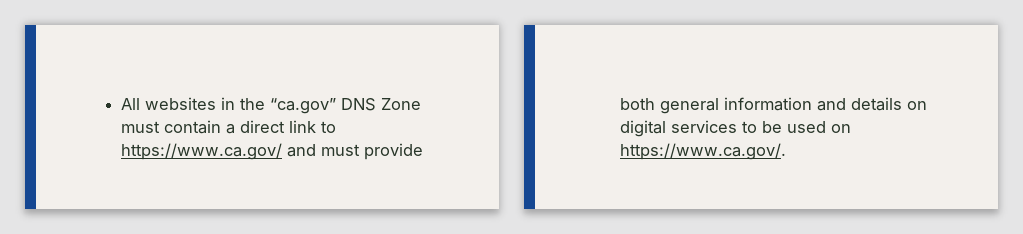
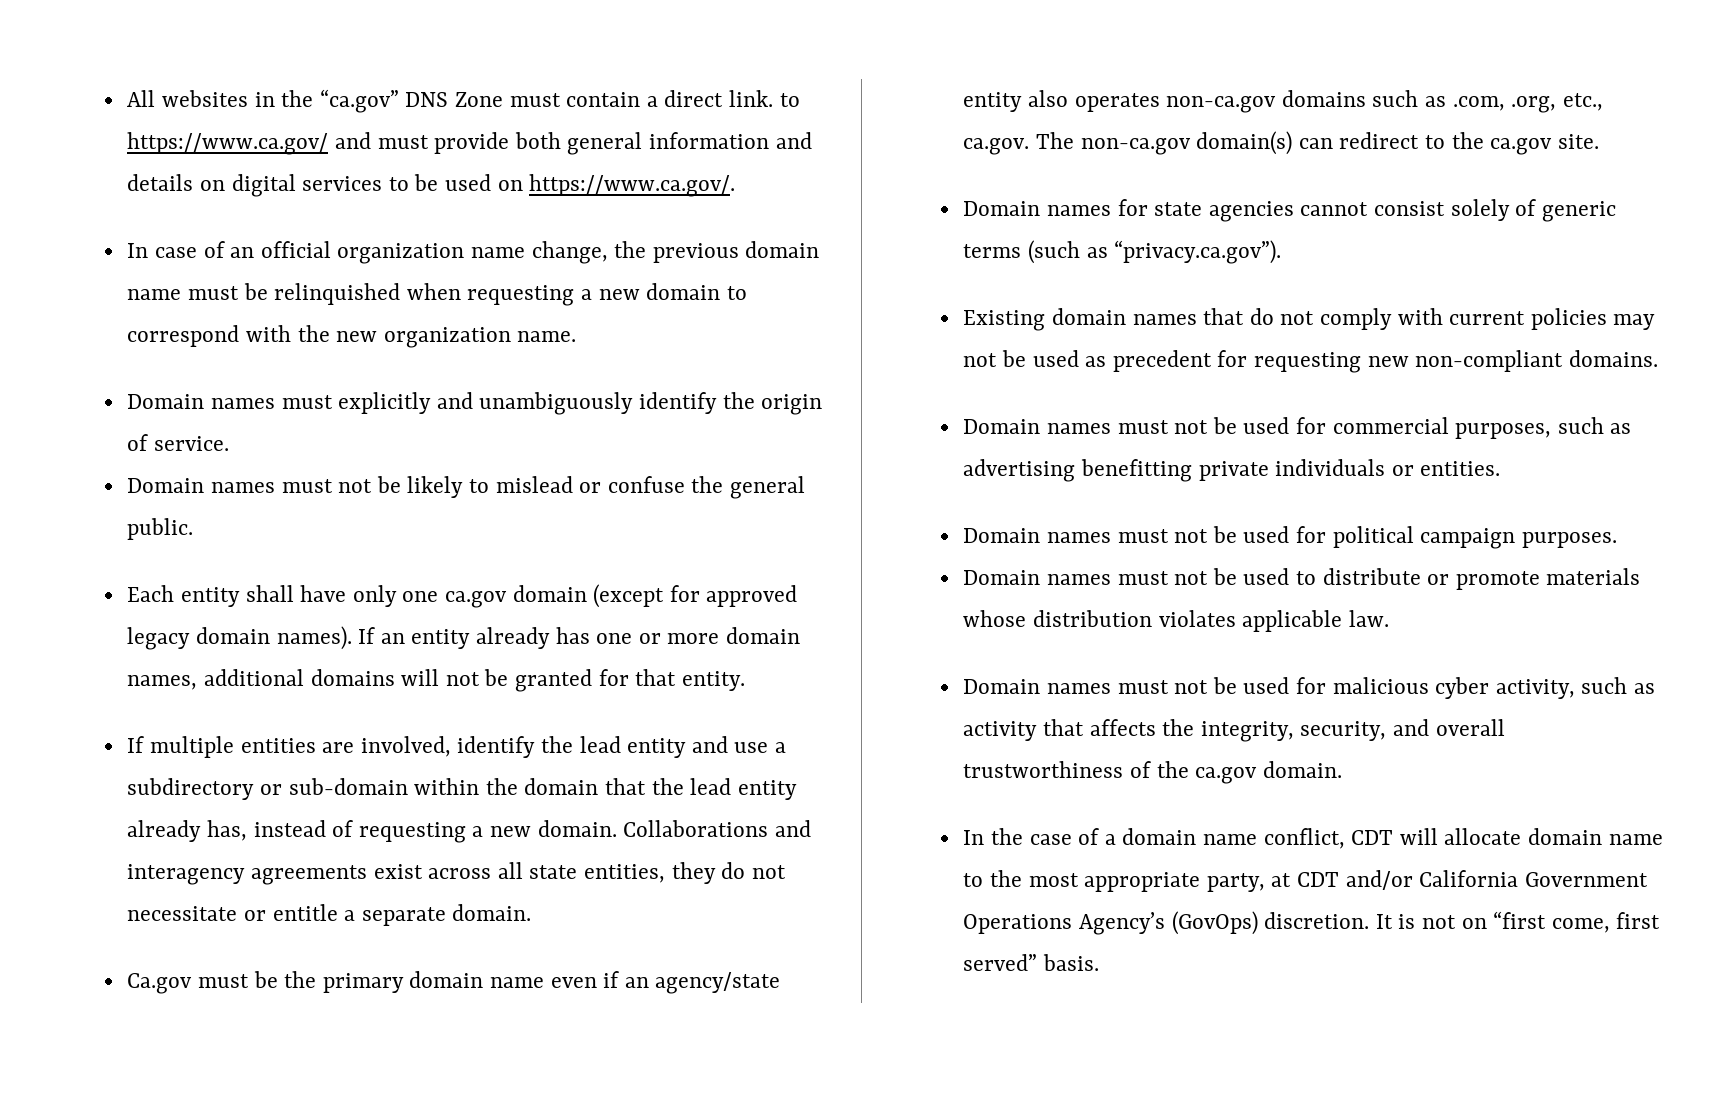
[289,120,317,133] link -> [729,90,774,107] link.
(787, 151) none -> [127,241,820,264] [127,283,747,306] [127,325,577,348] [127,392,823,415] [127,434,229,451] [127,476,806,499] [127,518,194,540] [127,584,798,608] [127,626,801,650] [127,669,745,692] [127,736,787,758] [127,778,797,800] [127,820,811,843] [127,862,786,885] [127,904,532,926] [127,971,781,994] [963,90,1603,113] [963,131,1599,155] [963,199,1616,222] [963,240,1282,264] [963,308,1656,331] [963,350,1658,373] [963,417,1632,439] [963,459,1501,482] [963,526,1617,549] [963,568,1641,590] [963,610,1389,632] [963,677,1656,699] [963,719,1505,742] [963,761,1342,784] [963,828,1663,849] [963,870,1648,892] [963,911,1661,935] [963,954,1099,971] // In case of an official organization name change, the previous domain name must be relinquished when requesting a new domain to correspond with the new organization name. // Domain names must explicitly and unambiguously identify the origin of service. // Domain names must not be likely to mislead or confuse the general public. // Each entity shall have only one ca.gov domain (except for approved legacy domain names). If an entity already has one or more domain names, additional domains will not be granted for that entity. // If multiple entities are involved, identify the lead entity and use a subdirectory or sub-domain within the domain that the lead entity already has, instead of requesting a new domain. Collaborations and interagency agreements exist across all state entities, they do not necessitate or entitle a separate domain. // Ca.gov must be the primary domain name even if an agency/state entity also operates non-ca.gov domains such as .com, .org, etc., ca.gov. The non-ca.gov domain(s) can redirect to the ca.gov site. // Domain names for state agencies cannot consist solely of generic terms (such as “privacy.ca.gov”). // Existing domain names that do not comply with current policies may not be used as precedent for requesting new non-compliant domains. // Domain names must not be used for commercial purposes, such as advertising benefitting private individuals or entities. // Domain names must not be used for political campaign purposes. // Domain names must not be used to distribute or promote materials whose distribution violates applicable law. // Domain names must not be used for malicious cyber activity, such as activity that affects the integrity, security, and overall trustworthiness of the ca.gov domain. // In the case of a domain name conflict, CDT will allocate domain name to the most appropriate party, at CDT and/or California Government Operations Agency’s (GovOps) discretion. It is not on “first come, first served” basis.

